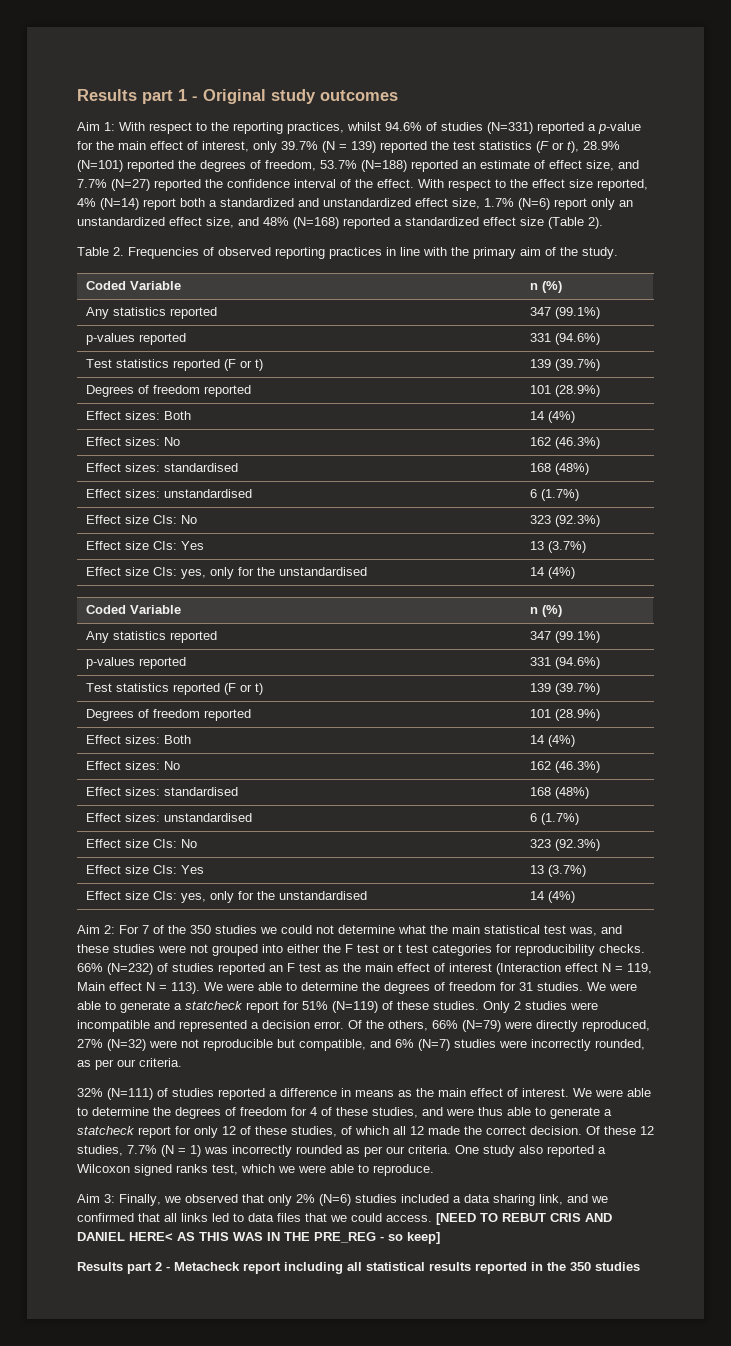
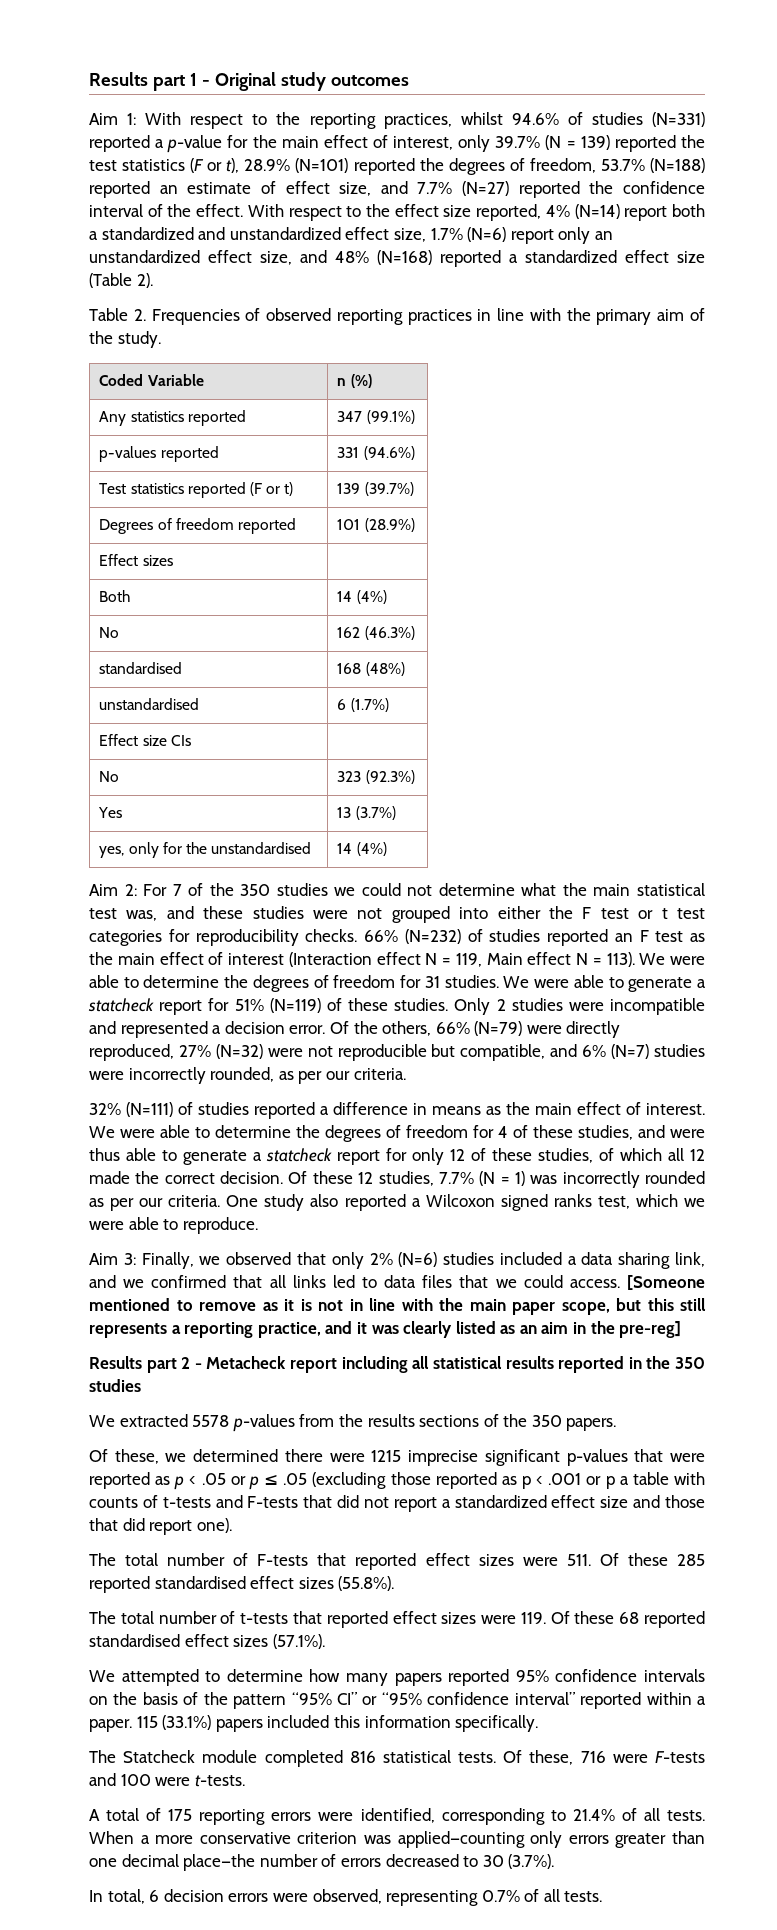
[125,411,192,420] [530,411,576,423] [86,437,181,446] [530,437,601,449] [86,463,239,472] [530,463,590,475] [86,489,253,498] [530,489,580,501] [86,515,198,524] [530,515,601,527] [86,541,205,550] [530,541,587,553] [86,567,368,579] [530,567,576,579] [86,605,182,614] [530,605,563,617] [86,631,218,643] [530,631,601,643] [86,657,187,669] [530,657,601,669] [86,683,264,695] [530,683,601,695] [86,709,252,721] [530,709,601,721] [86,735,192,744] [530,735,576,747] [86,761,181,770] [530,761,601,773] [86,787,239,796] [530,787,590,799] [86,813,253,822] [530,813,580,825] [86,839,198,848] [530,839,601,851] [86,865,205,874] [530,865,587,877] [86,891,178,900] sizes: Both | 14 (4%) // Effect sizes: No | 162 (46.3%) // Effect sizes: standardised | 168 (48%) // Effect sizes: unstandardised | 6 (1.7%) // Effect size CIs: No | 323 (92.3%) // Effect size CIs: Yes | 13 (3.7%) // Effect size CIs: yes, only for the unstandardised | 14 (4%) // Coded Variable | n (%) // Any statistics reported | 347 (99.1%) // p-values reported | 331 (94.6%) // Test statistics reported (F or t) | 139 (39.7%) // Degrees of freedom reported | 101 (28.9%) // Effect sizes: Both | 14 (4%) // Effect sizes: No | 162 (46.3%) // Effect sizes: standardised | 168 (48%) // Effect sizes: unstandardised | 6 (1.7%) // Effect size CIs: No | 323 (92.3%) // Effect size CIs: Yes | 13 (3.7%) // Effect size CIs: -> [142,555,173,566] [99,590,131,602] [337,590,387,604] [99,627,120,638] [337,626,415,640] [99,662,183,674] [337,662,405,676] [99,698,200,710] [337,698,389,712] [99,734,191,746] [99,771,120,782] [337,770,415,784] [98,807,123,818] [337,806,396,820] sizes | // Both | 14 (4%) // No | 162 (46.3%) // standardised | 168 (48%) // unstandardised | 6 (1.7%) // Effect size CIs | // No | 323 (92.3%) // Yes | 13 (3.7%) //
[436,1213,612,1225] [77,1232,440,1244] [NEED TO REBUT CRIS AND DANIEL HERE< AS THIS WAS IN THE PRE_REG - so keep] -> [627,1275,706,1290] [89,1298,706,1315] [89,1321,682,1338] [Someone mentioned to remove as it is not in line with the main paper scope, but this still represents a reporting practice, and it was clearly listed as an aim in the pre-reg]
(640, 1266) none -> [89,1414,617,1432] [89,1449,706,1466] [89,1472,705,1490] [89,1495,705,1512] [89,1518,232,1535] [89,1553,706,1570] [89,1576,395,1593] [89,1611,705,1628] [89,1634,325,1649] [89,1669,706,1686] [89,1692,707,1709] [89,1715,539,1732] [89,1750,705,1767] [89,1773,245,1787] [89,1808,705,1825] [89,1831,706,1848] [89,1854,555,1871] [89,1889,603,1906] // We extracted 5578 p-values from the results sections of the 350 papers. // Of these, we determined there were 1215 imprecise significant p-values that were reported as p < .05 or p ≤ .05 (excluding those reported as p < .001 or p a table with counts of t-tests and F-tests that did not report a standardized effect size and those that did report one). // The total number of F-tests that reported effect sizes were 511. Of these 285 reported standardised effect sizes (55.8%). // The total number of t-tests that reported effect sizes were 119. Of these 68 reported standardised effect sizes (57.1%). // We attempted to determine how many papers reported 95% confidence intervals on the basis of the pattern “95% CI” or “95% confidence interval” reported within a paper. 115 (33.1%) papers included this information specifically. // The Statcheck module completed 816 statistical tests. Of these, 716 were F-tests and 100 were t-tests. // A total of 175 reporting errors were identified, corresponding to 21.4% of all tests. When a more conservative criterion was applied—counting only errors greater than one decimal place—the number of errors decreased to 30 (3.7%). // In total, 6 decision errors were observed, representing 0.7% of all tests.

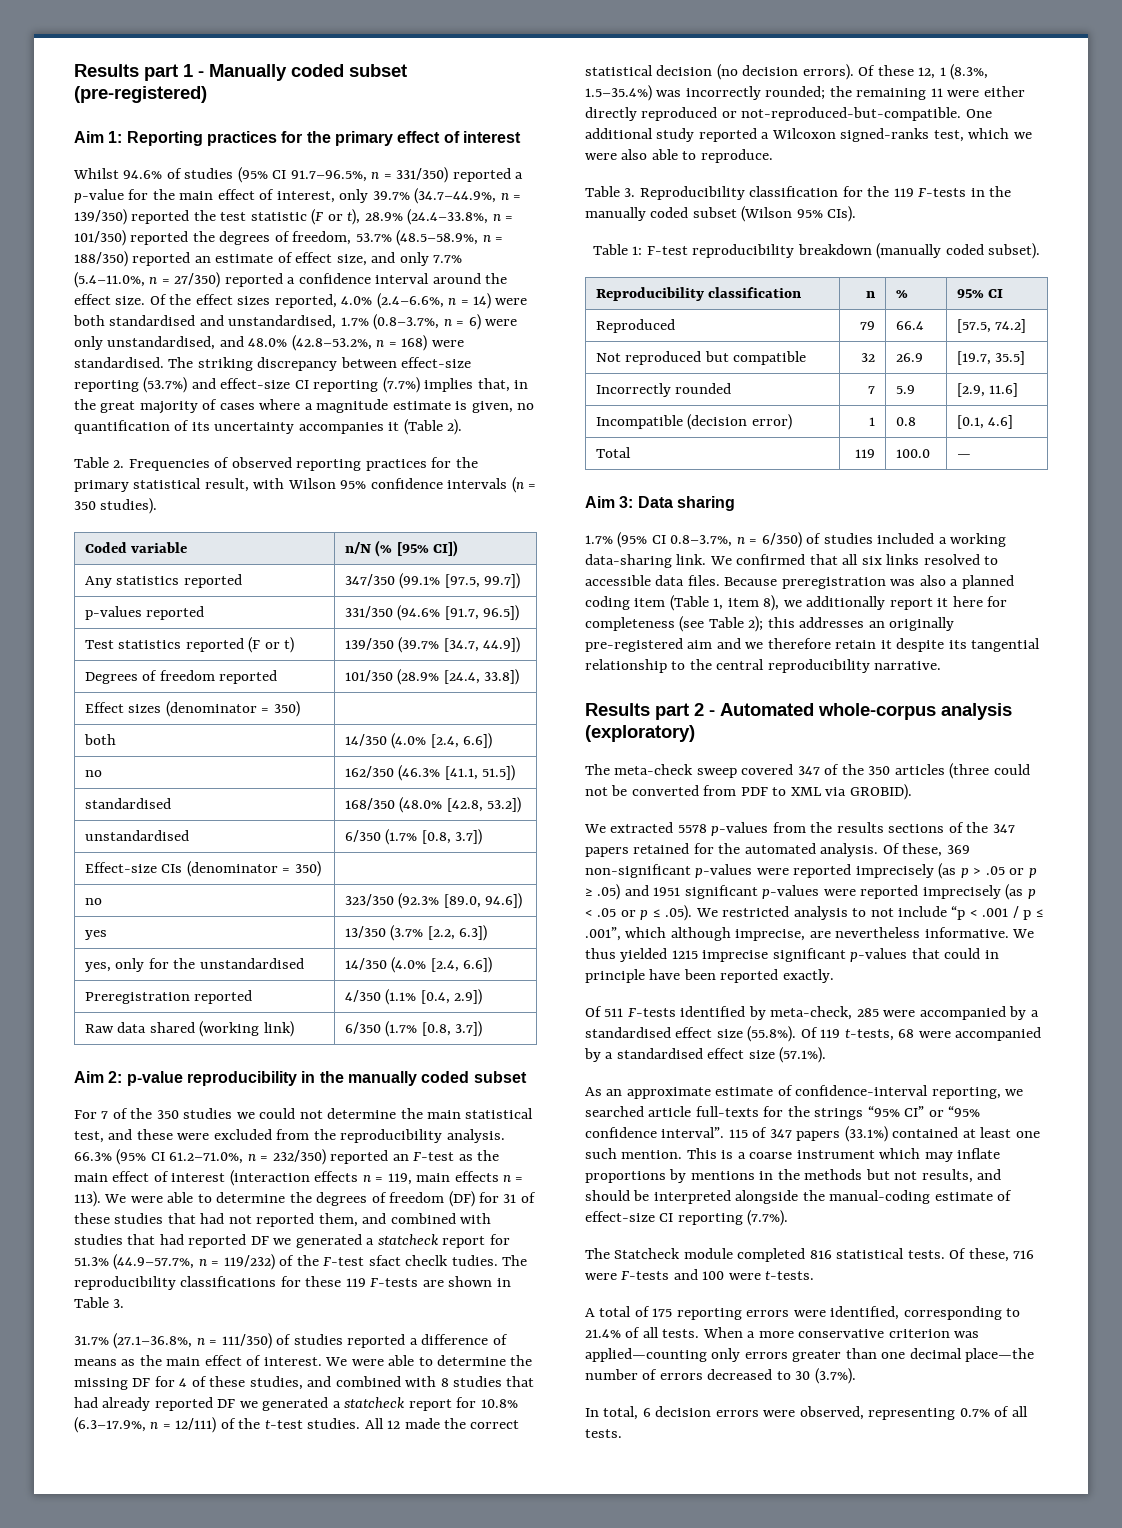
[214,72,409,91] [89,112,705,129] Original study outcomes // Aim 1: With respect to the reporting practices, whilst 94.6% of studies (N=331) -> [209,64,407,81] [74,86,207,103] [74,131,521,146] [73,167,449,183] Manually coded subset (pre-registered) // Aim 1: Reporting practices for the primary effect of interest // Whilst 94.6% of studies (95% CI 91.7–96.5%, n = 331/350)
[545,135,610,150] (N = 139) -> [414,188,522,204] [74,209,127,225] (34.7–44.9%, n = 139/350)
[122,159,186,171] statistics -> [250,212,307,221] statistic
[295,158,349,173] (N=101) -> [407,209,514,225] [74,230,126,246] (24.4–33.8%, n = 101/350)
[650,158,705,173] (N=188) -> [396,230,504,246] [74,251,128,267] (48.5–58.9%, n = 188/350)
[417,181,705,198] [89,204,705,221] [89,227,613,244] [89,250,705,267] 7.7% (N=27) reported the confidence interval of the effect. With respect to the effect size reported, 4% (N=14) report both a standardized and unstandardized effect size, 1.7% (N=6) report only an unstandardized effect size, and 48% (N=168) reported a standardized effect size -> [399,252,463,266] [74,272,508,288] [74,293,528,309] [73,314,518,330] [74,335,464,351] [74,357,472,371] [74,377,529,393] [74,399,535,414] [74,420,400,434] only 7.7% (5.4–11.0%, n = 27/350) reported a confidence interval around the effect size. Of the effect sizes reported, 4.0% (2.4–6.6%, n = 14) were both standardised and unstandardised, 1.7% (0.8–3.7%, n = 6) were only unstandardised, and 48.0% (42.8–53.2%, n = 168) were standardised. The striking discrepancy between effect-size reporting (53.7%) and effect-size CI reporting (7.7%) implies that, in the great majority of cases where a magnitude estimate is given, no quantification of its uncertainty accompanies it
[477,308,705,325] [89,331,161,348] [99,374,204,386] [337,374,372,388] [99,410,246,426] [337,410,415,424] [99,446,219,462] [337,446,415,460] in line with the primary aim of the study. // Coded Variable | n (%) // Any statistics reported | 347 (99.1%) // p-values reported | 331 (94.6%) -> [431,457,478,468] [74,477,537,493] [74,498,158,514] [84,542,188,553] [344,540,459,557] [84,574,242,588] [344,573,521,589] [84,606,205,620] [344,605,520,621] for the primary statistical result, with Wilson 95% confidence intervals (n = 350 studies). // Coded variable | n/N (% [95% CI]) // Any statistics reported | 347/350 (99.1% [97.5, 99.7]) // p-values reported | 331/350 (94.6% [91.7, 96.5])
[337,482,414,496] 139 (39.7%) -> [344,637,521,653] 139/350 (39.7% [34.7, 44.9])
[337,518,415,532] [99,554,173,566] [99,590,131,602] [337,590,387,604] [99,627,120,638] [337,626,415,640] [99,662,183,674] [337,662,405,676] [99,698,200,710] [337,698,389,712] [99,734,191,746] [99,771,120,782] [337,770,415,784] [98,807,123,818] [337,806,396,820] 101 (28.9%) // Effect sizes | // Both | 14 (4%) // No | 162 (46.3%) // standardised | 168 (48%) // unstandardised | 6 (1.7%) // Effect size CIs | // No | 323 (92.3%) // Yes | 13 (3.7%) -> [344,669,520,685] [84,701,300,717] [83,734,116,745] [344,733,493,749] [84,770,102,777] [344,765,516,781] [84,798,171,809] [344,797,522,813] [84,830,189,841] [344,829,483,845] [84,861,321,877] [84,898,102,905] [344,893,523,909] [84,930,107,940] [344,925,488,941] 101/350 (28.9% [24.4, 33.8]) // Effect sizes (denominator = 350) | // both | 14/350 (4.0% [2.4, 6.6]) // no | 162/350 (46.3% [41.1, 51.5]) // standardised | 168/350 (48.0% [42.8, 53.2]) // unstandardised | 6/350 (1.7% [0.8, 3.7]) // Effect-size CIs (denominator = 350) | // no | 323/350 (92.3% [89.0, 94.6]) // yes | 13/350 (3.7% [2.2, 6.3])
[337,842,387,856] [89,884,137,896] 14 (4%) // Aim 2: -> [344,957,493,973] [84,990,253,1004] [344,989,483,1005] [84,1021,294,1037] [344,1021,483,1037] [74,1071,527,1086] 14/350 (4.0% [2.4, 6.6]) // Preregistration reported | 4/350 (1.1% [0.4, 2.9]) // Raw data shared (working link) | 6/350 (1.7% [0.8, 3.7]) // Aim 2: p-value reproducibility in the manually coded subset //
[521,883,557,896] what -> (397, 1113) none
[89,906,705,923] [89,929,684,946] test was, and these studies were not grouped into either the F test or t test categories for reproducibility checks. 66% (N=232) of studies reported an F test -> [74,1129,505,1143] [74,1149,455,1165] test, and these were excluded from the reproducibility analysis. 66.3% (95% CI 61.2–71.0%, n = 232/350) reported an F-test
[288,952,588,967] (Interaction effect N = 119, Main effect N -> [229,1170,512,1186] (interaction effects n = 119, main effects n
(396, 981) none -> [448,1191,475,1207] (DF)
[444,975,707,992] [88,998,705,1015] [89,1021,621,1038] [89,1044,705,1061] [89,1067,406,1084] [89,1102,173,1117] studies. We were able to generate a statcheck report for 51% (N=119) of these studies. Only 2 studies were incompatible and represented a decision error. Of the others, 66% (N=79) were directly reproduced, 27% (N=32) were not reproducible but compatible, and 6% (N=7) studies were incorrectly rounded, as per our criteria. // 32% (N=111) -> [520,1192,536,1203] [74,1213,492,1227] [74,1234,510,1248] [74,1254,528,1270] [74,1276,511,1290] [74,1297,125,1308] [74,1333,272,1349] of these studies that had not reported them, and combined with studies that had reported DF we generated a statcheck report for 51.3% (44.9–57.7%, n = 119/232) of the F-test sfact checlk tudies. The reproducibility classifications for these 119 F-tests are shown in Table 3. // 31.7% (27.1–36.8%, n = 111/350)
[413,1103,427,1115] in -> [492,1334,508,1345] of
[325,1125,468,1142] degrees of freedom -> [74,1378,151,1390] missing DF
[670,1129,705,1138] [89,1148,705,1165] [89,1171,705,1188] [89,1194,339,1211] were thus able to generate a statcheck report for only 12 of these studies, of which all 12 made the correct decision. Of these 12 studies, 7.7% (N = 1) was incorrectly rounded as per our criteria. One study also -> [335,1376,535,1387] [74,1397,518,1411] [74,1417,520,1433] [585,64,989,80] [585,85,1025,101] [585,107,992,121] [585,128,695,142] combined with 8 studies that had already reported DF we generated a statcheck report for 10.8% (6.3–17.9%, n = 12/111) of the t-test studies. All 12 made the correct statistical decision (no decision errors). Of these 12, 1 (8.3%, 1.5–35.4%) was incorrectly rounded; the remaining 11 were either directly reproduced or not-reproduced-but-compatible. One additional study
[500,1194,592,1211] signed ranks -> [840,128,930,142] signed-ranks
(124, 1225) none -> [621,149,648,160] also
[89,1252,705,1269] [89,1275,706,1290] [89,1298,706,1315] [89,1321,682,1338] [89,1356,705,1373] [89,1379,141,1392] Aim 3: Finally, we observed that only 2% (N=6) studies included a data sharing link, and we confirmed that all links led to data files that we could access. [Someone mentioned to remove as it is not in line with the main paper scope, but this still represents a reporting practice, and it was clearly listed as an aim in the pre-reg] // Results part 2 - Metacheck report including all statistical results reported in the 350 studies -> [585,186,1012,200] [585,206,857,222] [592,243,1041,259] [595,287,802,301] [866,291,876,298] [895,290,908,298] [956,289,1004,298] [595,319,675,333] [860,321,876,330] [895,321,924,330] [956,319,1027,333] [595,351,807,365] [861,353,876,362] [895,353,923,362] [956,351,1026,365] [595,383,732,397] [868,386,876,394] [895,385,915,394] [956,383,1019,397] [595,414,792,430] [869,417,876,426] [895,417,916,426] [956,415,1014,429] [595,447,631,458] [855,449,876,458] [895,449,930,458] [956,454,971,458] [585,496,735,511] [585,532,1007,548] [585,554,999,568] [585,575,1014,589] [585,595,1008,611] [585,616,955,632] [585,638,1041,652] [585,659,942,673] [585,703,1012,720] [585,725,695,742] [585,763,1030,779] [585,784,912,800] Table 3. Reproducibility classification for the 119 F-tests in the manually coded subset (Wilson 95% CIs). // Table 1: F-test reproducibility breakdown (manually coded subset). // Reproducibility classification | n | % | 95% CI // Reproduced | 79 | 66.4 | [57.5, 74.2] // Not reproduced but compatible | 32 | 26.9 | [19.7, 35.5] // Incorrectly rounded | 7 | 5.9 | [2.9, 11.6] // Incompatible (decision error) | 1 | 0.8 | [0.1, 4.6] // Total | 119 | 100.0 | — // Aim 3: Data sharing // 1.7% (95% CI 0.8–3.7%, n = 6/350) of studies included a working data-sharing link. We confirmed that all six links resolved to accessible data files. Because preregistration was also a planned coding item (Table 1, item 8), we additionally report it here for completeness (see Table 2); this addresses an originally pre-registered aim and we therefore retain it despite its tangential relationship to the central reproducibility narrative. // Results part 2 - Automated whole-corpus analysis (exploratory) // The meta-check sweep covered 347 of the 350 articles (three could not be converted from PDF to XML via GROBID).
[531,1415,617,1431] [89,1449,706,1466] [89,1472,171,1489] 350 papers. // Of these, we determined there were 1215 imprecise significant p-values that were reported as -> [992,824,1015,833] [585,843,970,857] [585,863,1037,879] [585,884,1024,900] 347 papers retained for the automated analysis. Of these, 369 non-significant p-values were reported imprecisely (as p > .05 or p ≥ .05) and 1951 significant p-values were reported imprecisely (as
[283,1472,705,1489] [89,1495,705,1512] [89,1518,232,1535] [89,1553,706,1570] [89,1576,395,1593] [89,1611,705,1628] [89,1634,325,1649] [89,1669,706,1686] [89,1692,287,1709] .05 (excluding those reported as p < .001 or p a table with counts of t-tests and F-tests that did not report a standardized effect size and those that did report one). // The total number of F-tests that reported effect sizes were 511. Of these 285 reported standardised effect sizes (55.8%). // The total number of t-tests that reported effect sizes were 119. Of these 68 reported standardised effect sizes (57.1%). // We attempted to determine how many papers reported 95% confidence intervals on the basis of the pattern -> [665,905,1044,921] [585,927,1035,941] [585,948,999,962] [585,969,834,983] [585,1006,1039,1020] [585,1026,1042,1042] [584,1047,827,1063] [585,1085,1024,1099] [585,1106,864,1120] .05). We restricted analysis to not include “p < .001 / p ≤ .001”, which although imprecise, are nevertheless informative. We thus yielded 1215 imprecise significant p-values that could in principle have been reported exactly. // Of 511 F-tests identified by meta-check, 285 were accompanied by a standardised effect size (55.8%). Of 119 t-tests, 68 were accompanied by a standardised effect size (57.1%). // As an approximate estimate of confidence-interval reporting, we searched article full-texts for the strings
[514,1692,707,1709] [89,1715,539,1732] interval” reported within a paper. 115 (33.1%) papers included this information specifically. -> [661,1126,1040,1142] [585,1148,1001,1162] [585,1169,1002,1183] [585,1190,1013,1204] [585,1210,789,1226] interval”. 115 of 347 papers (33.1%) contained at least one such mention. This is a coarse instrument which may inflate proportions by mentions in the methods but not results, and should be interpreted alongside the manual-coding estimate of effect-size CI reporting (7.7%).

